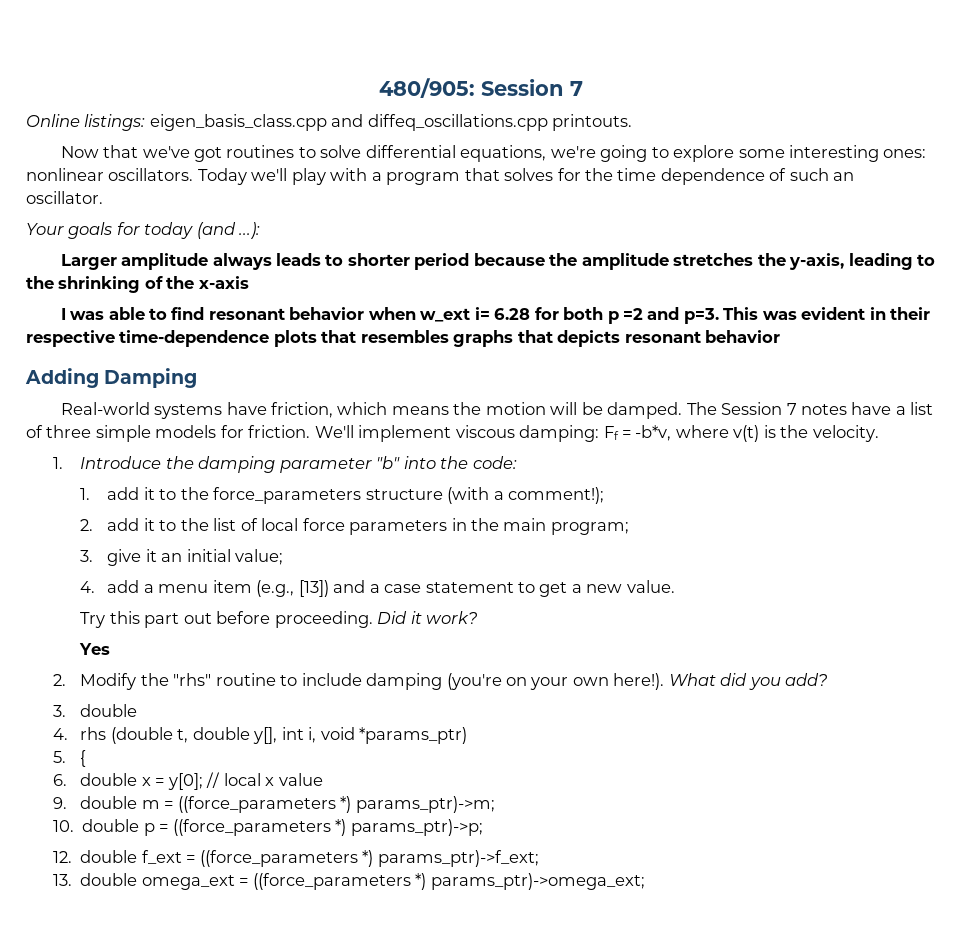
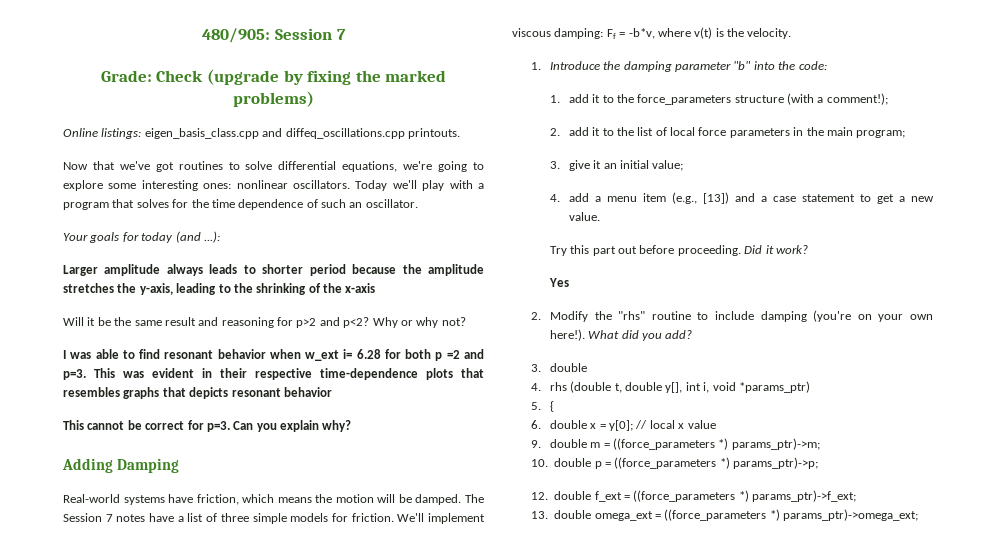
(583, 88) none -> [100,69,447,85] [233,91,314,107] // Grade: Check (upgrade by fixing the marked problems)
(249, 282) none -> [63,317,466,328] // Will it be the same result and reasoning for p>2 and p<2? Why or why not?
(781, 336) none -> [63,420,352,432] // This cannot be correct for p=3. Can you explain why?

